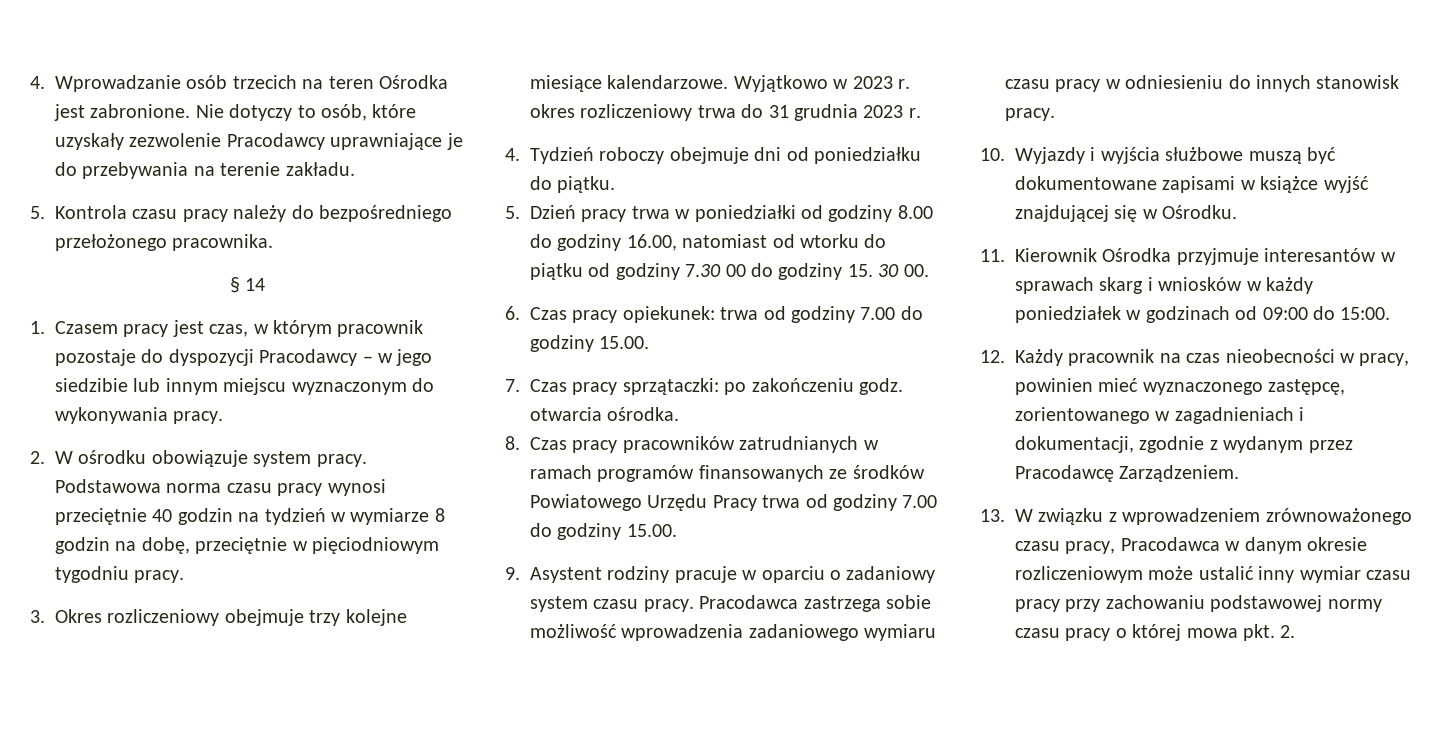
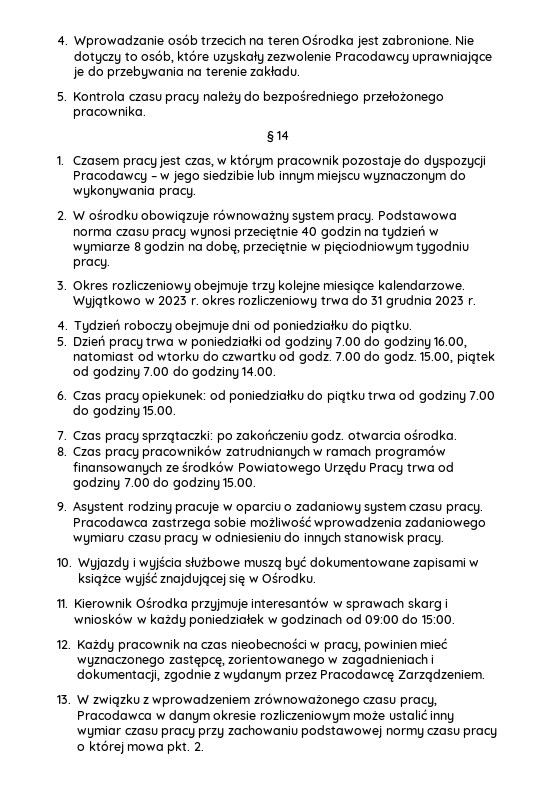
(248, 458) none -> [212,209,289,223] równoważny
[897,205,933,219] 8.00 -> [335,337,362,346] 7.00
[530,263,929,280] piątku od godziny 7.30 00 do godziny 15. 30 00. -> [221,351,495,364] [73,366,277,379] czwartku od godz. 7.00 do godz. 15.00, piątek od godziny 7.00 do godziny 14.00.
(715, 314) none -> [209,390,365,403] od poniedziałku do piątku

